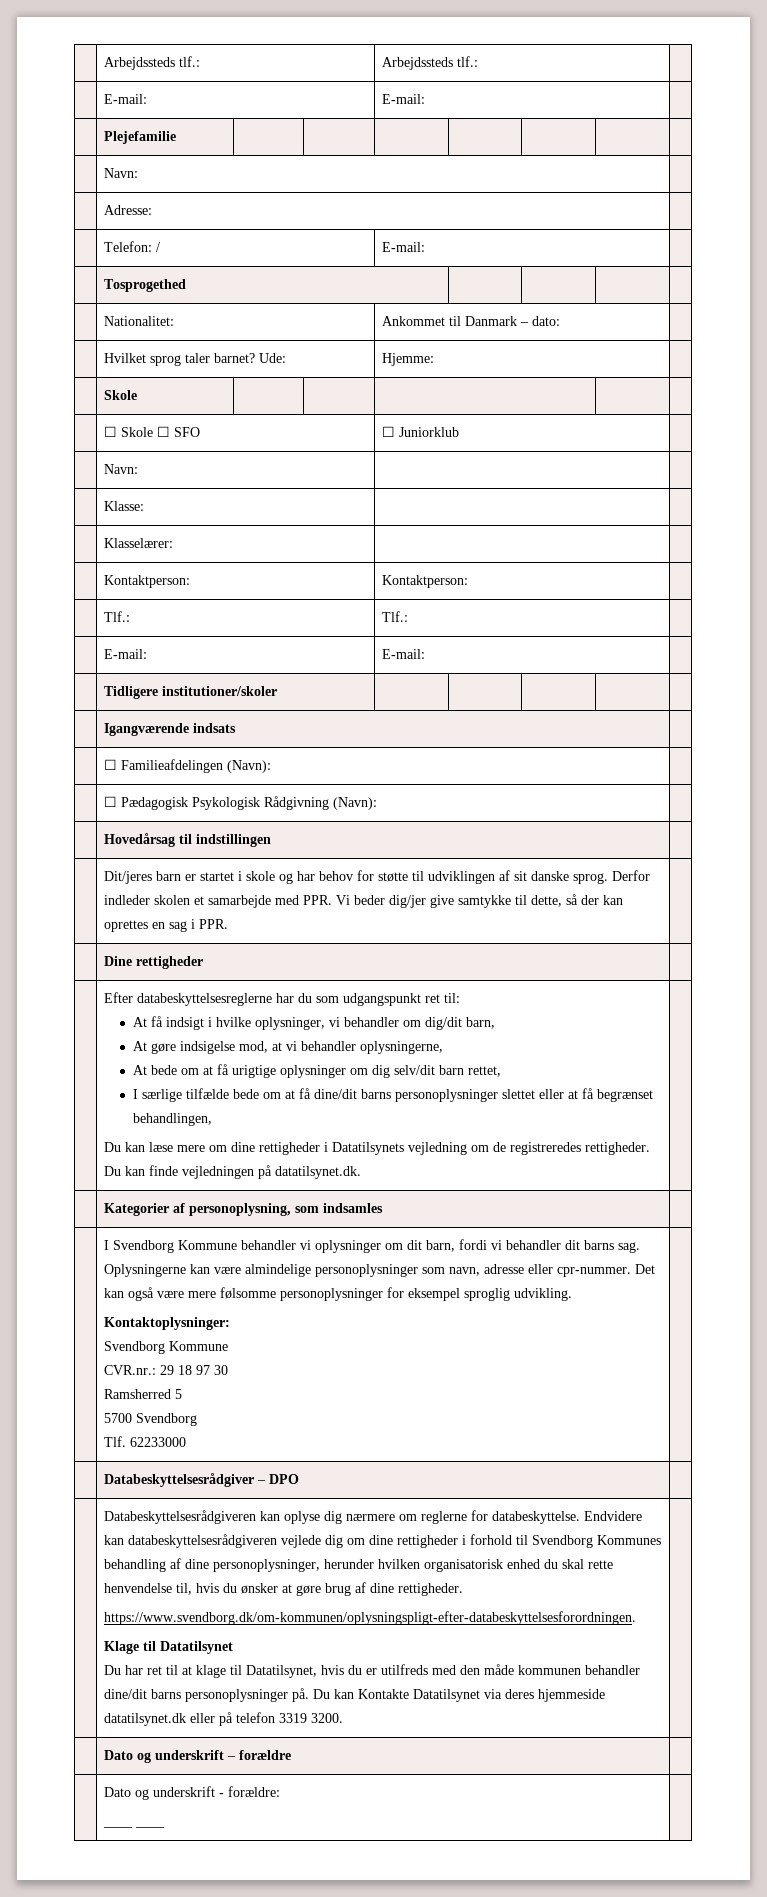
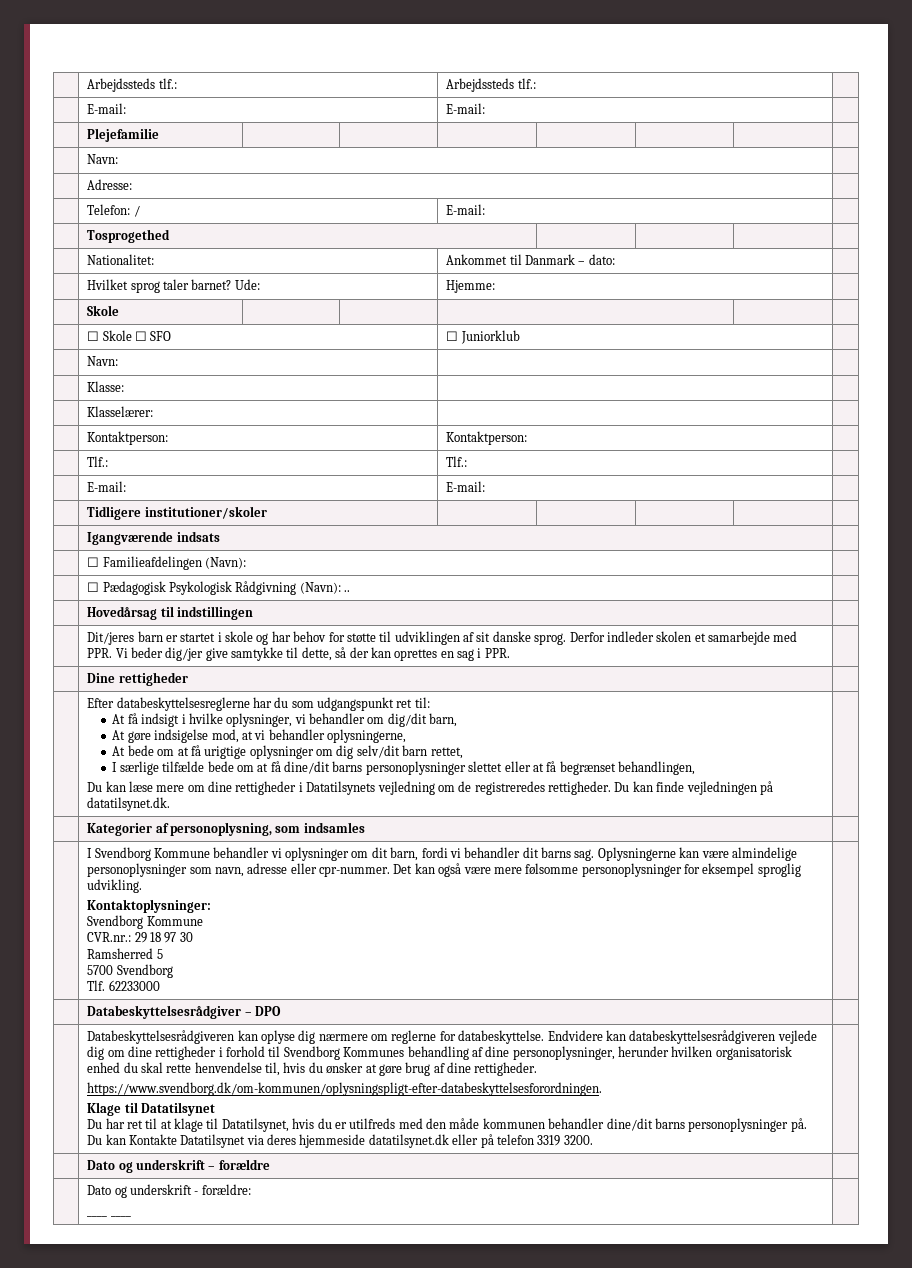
(377, 803) none -> [344,590,351,592] ..

